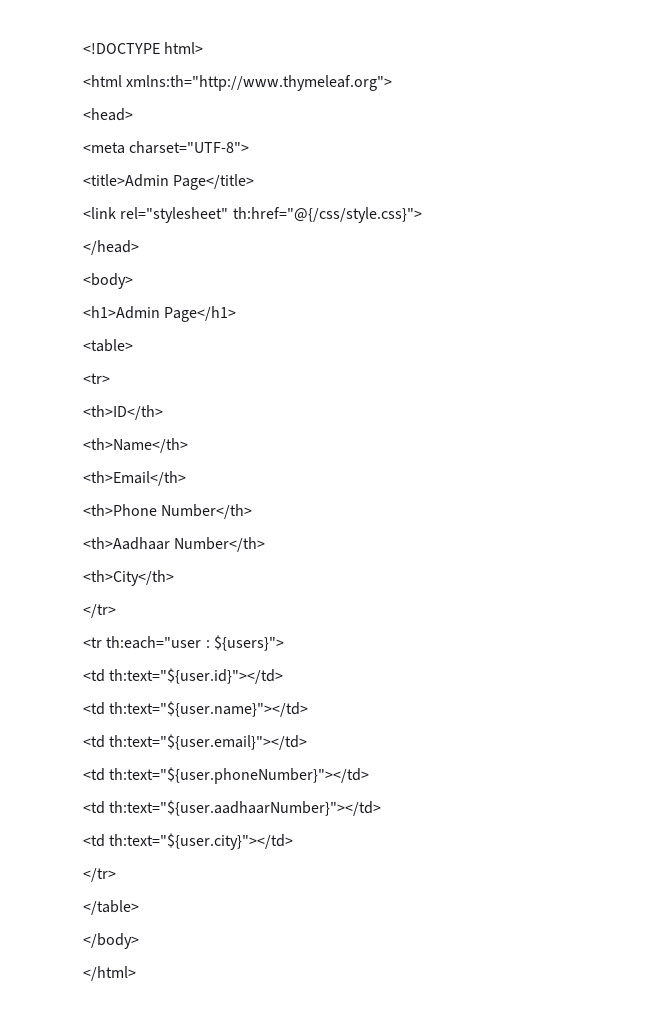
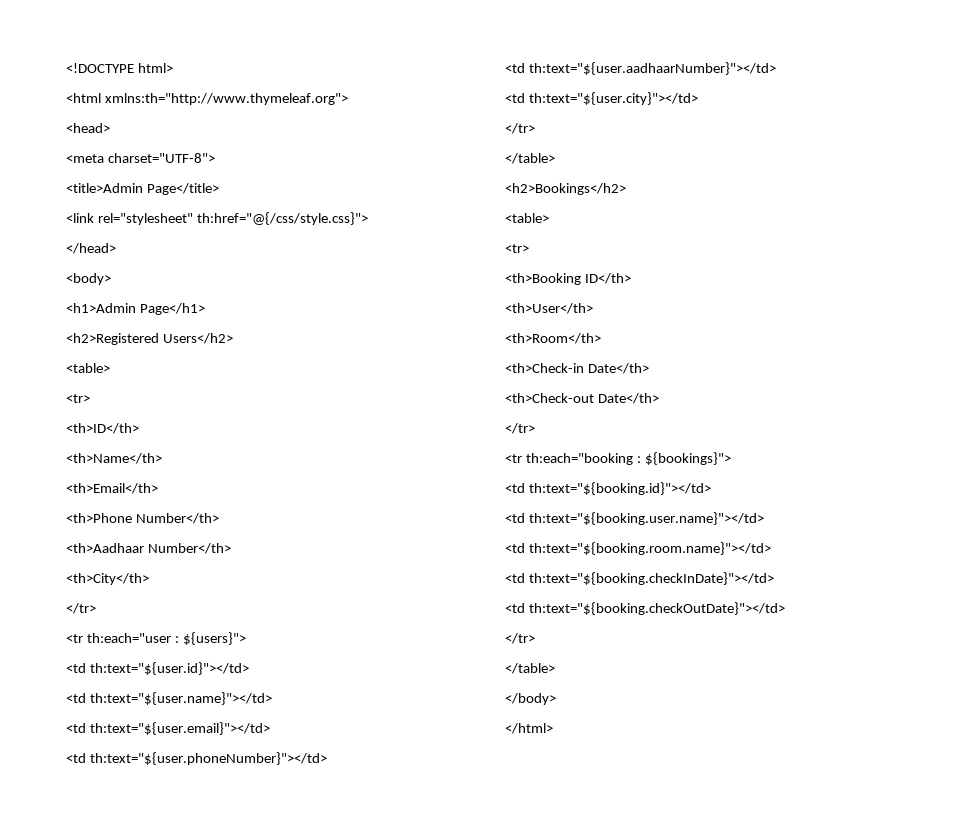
(237, 314) none -> [66,333,233,345] // <h2>Registered Users</h2>
(139, 907) none -> [505,183,626,195] [505,213,549,223] [505,244,529,253] [505,273,631,285] [505,303,593,314] [505,333,601,344] [505,363,649,374] [505,393,659,404] [505,423,535,434] [505,452,731,465] [505,482,711,495] [505,512,764,525] [505,542,771,555] [505,572,774,585] [505,602,785,615] [505,633,535,644] [505,663,555,674] // <h2>Bookings</h2> // <table> // <tr> // <th>Booking ID</th> // <th>User</th> // <th>Room</th> // <th>Check-in Date</th> // <th>Check-out Date</th> // </tr> // <tr th:each="booking : ${bookings}"> // <td th:text="${booking.id}"></td> // <td th:text="${booking.user.name}"></td> // <td th:text="${booking.room.name}"></td> // <td th:text="${booking.checkInDate}"></td> // <td th:text="${booking.checkOutDate}"></td> // </tr> // </table>

